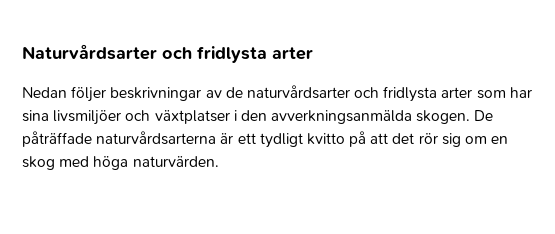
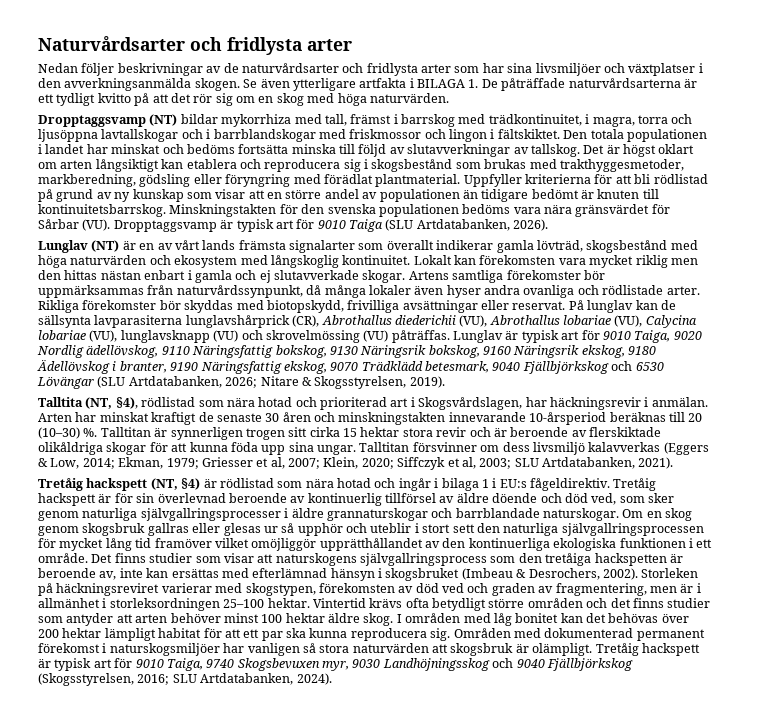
(471, 117) none -> [243,78,479,91] Se även ytterligare artfakta i BILAGA 1.
(219, 161) none -> [38,114,693,127] [38,129,707,142] [38,144,695,157] [38,159,684,172] [38,174,708,187] [38,189,659,202] [38,204,670,217] [38,219,549,232] [38,240,698,253] [38,255,698,268] [38,270,605,283] [38,285,700,298] [38,300,676,313] [38,315,697,328] [38,330,702,343] [37,345,657,358] [37,360,664,374] [37,376,445,389] [38,397,708,410] [38,412,703,425] [38,427,661,440] [38,442,709,455] [38,457,674,470] [38,478,657,491] [38,493,674,506] [38,508,693,521] [38,523,704,536] [38,538,713,551] [38,553,683,566] [38,568,699,581] [38,583,701,596] [38,598,711,611] [38,613,689,626] [38,628,705,641] [38,643,700,656] [38,658,633,671] [38,673,332,686] // Dropptaggsvamp (NT) bildar mykorrhiza med tall, främst i barrskog med trädkontinuitet, i magra, torra och ljusöppna lavtallskogar och i barrblandskogar med friskmossor och lingon i fältskiktet. Den totala populationen i landet har minskat och bedöms fortsätta minska till följd av slutavverkningar av tallskog. Det är högst oklart om arten långsiktigt kan etablera och reproducera sig i skogsbestånd som brukas med trakthyggesmetoder, markberedning, gödsling eller föryngring med förädlat plantmaterial. Uppfyller kriterierna för att bli rödlistad på grund av ny kunskap som visar att en större andel av populationen än tidigare bedömt är knuten till kontinuitetsbarrskog. Minskningstakten för den svenska populationen bedöms vara nära gränsvärdet för Sårbar (VU). Dropptaggsvamp är typisk art för 9010 Taiga (SLU Artdatabanken, 2026). // Lunglav (NT) är en av vårt lands främsta signalarter som överallt indikerar gamla lövträd, skogsbestånd med höga naturvärden och ekosystem med långskoglig kontinuitet. Lokalt kan förekomsten vara mycket riklig men den hittas nästan enbart i gamla och ej slutavverkade skogar. Artens samtliga förekomster bör uppmärksammas från naturvårdssynpunkt, då många lokaler även hyser andra ovanliga och rödlistade arter. Rikliga förekomster bör skyddas med biotopskydd, frivilliga avsättningar eller reservat. På lunglav kan de sällsynta lavparasiterna lunglavshårprick (CR), Abrothallus diederichii (VU), Abrothallus lobariae (VU), Calycina lobariae (VU), lunglavsknapp (VU) och skrovelmössing (VU) påträffas. Lunglav är typisk art för 9010 Taiga, 9020 Nordlig ädellövskog, 9110 Näringsfattig bokskog, 9130 Näringsrik bokskog, 9160 Näringsrik ekskog, 9180 Ädellövskog i branter, 9190 Näringsfattig ekskog, 9070 Trädklädd betesmark, 9040 Fjällbjörkskog och 6530 Lövängar (SLU Artdatabanken, 2026; Nitare & Skogsstyrelsen, 2019). // Talltita (NT, §4), rödlistad som nära hotad och prioriterad art i Skogsvårdslagen, har häckningsrevir i anmälan. Arten har minskat kraftigt de senaste 30 åren och minskningstakten innevarande 10-årsperiod beräknas till 20 (10–30) %. Talltitan är synnerligen trogen sitt cirka 15 hektar stora revir och är beroende av flerskiktade olikåldriga skogar för att kunna föda upp sina ungar. Talltitan försvinner om dess livsmiljö kalavverkas (Eggers & Low, 2014; Ekman, 1979; Griesser et al, 2007; Klein, 2020; Siffczyk et al, 2003; SLU Artdatabanken, 2021). // Tretåig hackspett (NT, §4) är rödlistad som nära hotad och ingår i bilaga 1 i EU:s fågeldirektiv. Tretåig hackspett är för sin överlevnad beroende av kontinuerlig tillförsel av äldre döende och död ved, som sker genom naturliga självgallringsprocesser i äldre grannaturskogar och barrblandade naturskogar. Om en skog genom skogsbruk gallras eller glesas ur så upphör och uteblir i stort sett den naturliga självgallringsprocessen för mycket lång tid framöver vilket omöjliggör upprätthållandet av den kontinuerliga ekologiska funktionen i ett område. Det finns studier som visar att naturskogens självgallringsprocess som den tretåiga hackspetten är beroende av, inte kan ersättas med efterlämnad hänsyn i skogsbruket (Imbeau & Desrochers, 2002). Storleken på häckningsreviret varierar med skogstypen, förekomsten av död ved och graden av fragmentering, men är i allmänhet i storleksordningen 25–100 hektar. Vintertid krävs ofta betydligt större områden och det finns studier som antyder att arten behöver minst 100 hektar äldre skog. I områden med låg bonitet kan det behövas över 200 hektar lämpligt habitat för att ett par ska kunna reproducera sig. Områden med dokumenterad permanent förekomst i naturskogsmiljöer har vanligen så stora naturvärden att skogsbruk är olämpligt. Tretåig hackspett är typisk art för 9010 Taiga, 9740 Skogsbevuxen myr, 9030 Landhöjningsskog och 9040 Fjällbjörkskog (Skogsstyrelsen, 2016; SLU Artdatabanken, 2024).

